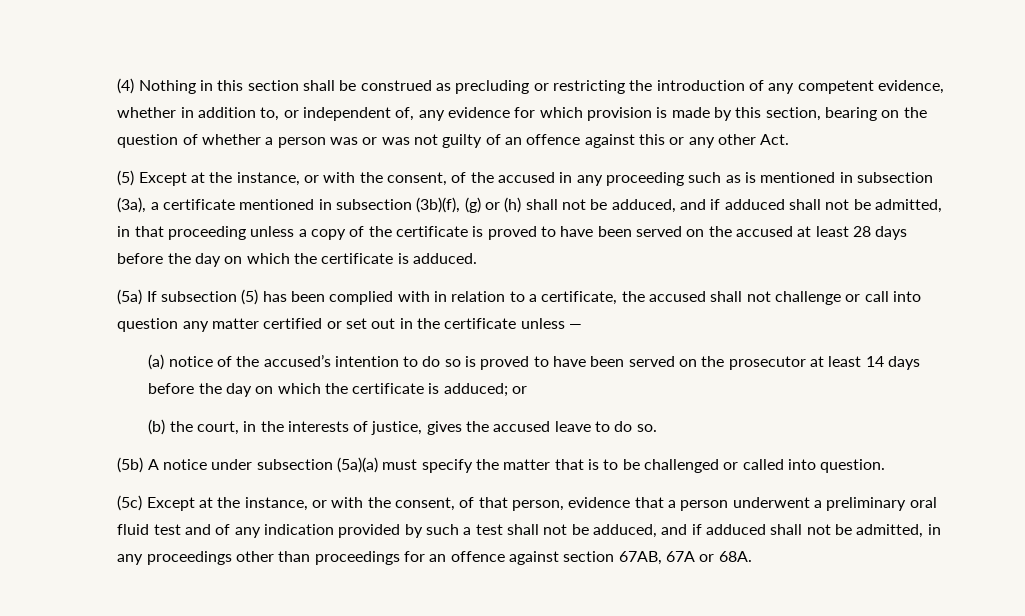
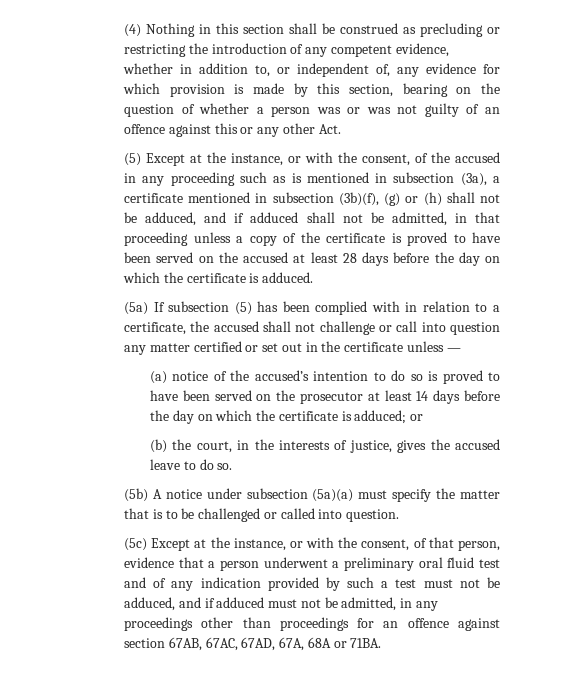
[507,524,803,538] shall not be adduced, and if adduced shall -> [423,577,500,588] [124,597,298,611] must not be adduced, and if adduced must
[666,551,752,562] 67A or 68A. -> [205,637,382,651] 67AC, 67AD, 67A, 68A or 71BA.

